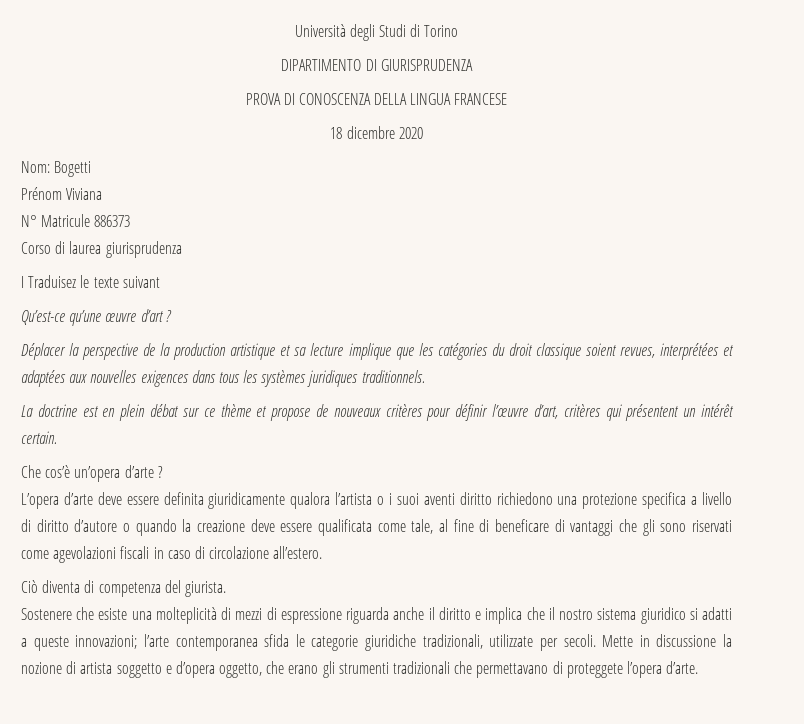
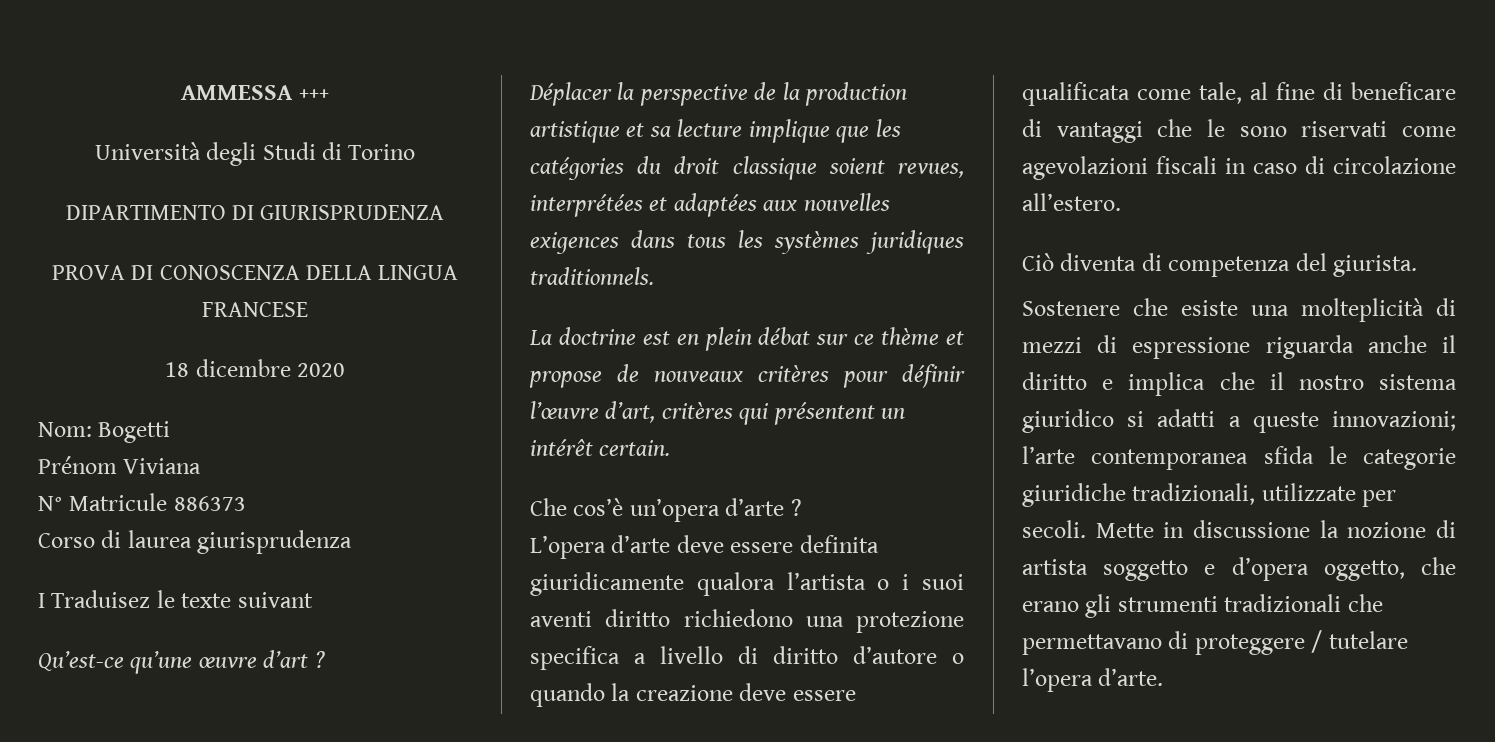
(294, 30) none -> [181,85,329,100] AMMESSA +++ //
[642,519,655,536] gli -> [1207,119,1225,137] le
[566,663,623,678] proteggete -> [1194,630,1408,655] proteggere / tutelare

